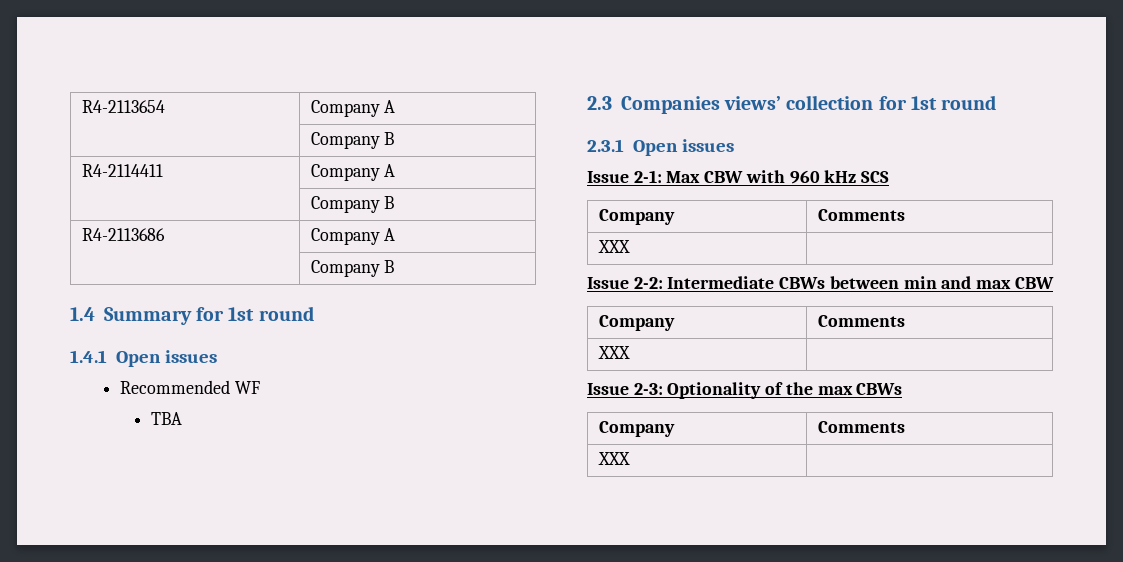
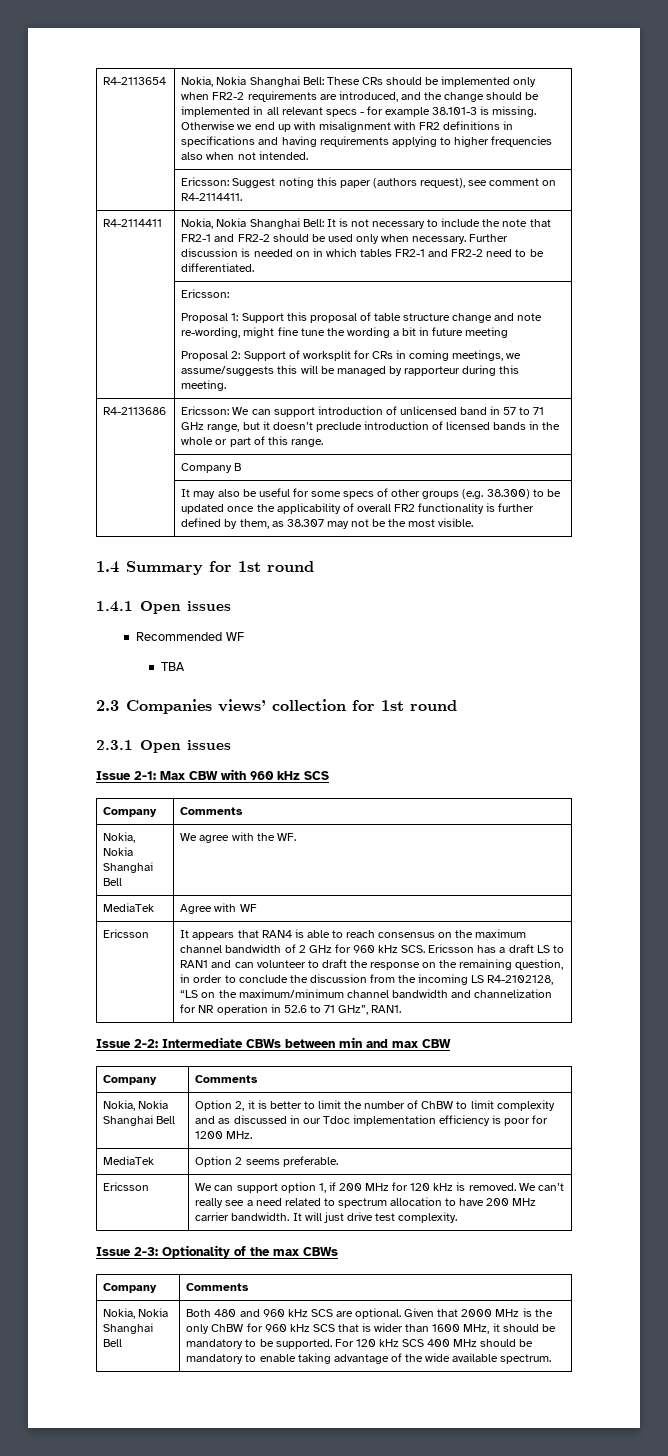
[310,100,396,117] [310,132,395,149] [81,164,163,177] [310,164,396,181] [310,196,395,213] [81,228,165,241] [310,228,396,245] [310,260,395,277] Company A // | Company B // R4-2114411 | Company A // | Company B // R4-2113686 | Company A // | Company B -> [181,76,537,87] [181,91,540,102] [181,106,537,117] [181,121,514,132] [181,136,553,147] [181,151,308,160] [181,177,557,188] [181,193,243,201] [103,219,163,227] [181,218,551,229] [181,234,509,244] [181,248,544,257] [181,263,255,272] [181,289,230,298] [181,312,543,323] [181,327,509,338] [181,350,522,361] [181,365,520,376] [181,380,227,391] [103,407,167,415] [181,406,545,417] [181,421,561,432] [181,436,323,447] [181,463,242,473] [181,488,561,499] [181,503,535,514] [181,518,474,529] Nokia, Nokia Shanghai Bell: These CRs should be implemented only when FR2-2 requirements are introduced, and the change should be implemented in all relevant specs - for example 38.101-3 is missing. Otherwise we end up with misalignment with FR2 definitions in specifications and having requirements applying to higher frequencies also when not intended. // | Ericsson: Suggest noting this paper (authors request), see comment on R4-2114411. // R4-2114411 | Nokia, Nokia Shanghai Bell: It is not necessary to include the note that FR2-1 and FR2-2 should be used only when necessary. Further discussion is needed on in which tables FR2-1 and FR2-2 need to be differentiated. // | Ericsson: // Proposal 1: Support this proposal of table structure change and note re-wording, might fine tune the wording a bit in future meeting // Proposal 2: Support of worksplit for CRs in coming meetings, we assume/suggests this will be managed by rapporteur during this meeting. // R4-2113686 | Ericsson: We can support introduction of unlicensed band in 57 to 71 GHz range, but it doesn’t preclude introduction of licensed bands in the whole or part of this range. // | Company B // | It may also be useful for some specs of other groups (e.g. 38.300) to be updated once the applicability of overall FR2 functionality is further defined by them, as 38.307 may not be the most visible.
[597,240,630,253] XXX | -> [103,832,136,843] [103,847,134,856] [103,862,154,873] [103,878,123,886] [180,832,296,843] [103,903,155,912] [180,903,257,914] [103,929,150,938] [180,929,527,940] [180,944,564,953] [180,959,564,970] [180,974,554,985] [180,989,553,998] [180,1004,402,1015] Nokia, Nokia Shanghai Bell | We agree with the WF. // MediaTek | Agree with WF // Ericsson | It appears that RAN4 is able to reach consensus on the maximum channel bandwidth of 2 GHz for 960 kHz SCS. Ericsson has a draft LS to RAN1 and can volunteer to draft the response on the remaining question, in order to conclude the discussion from the incoming LS R4-2102128, “LS on the maximum/minimum channel bandwidth and channelization for NR operation in 52.6 to 71 GHz”, RAN1.
[597,346,630,359] XXX | -> [103,1100,169,1111] [103,1115,176,1126] [195,1100,555,1111] [195,1115,549,1126] [195,1131,253,1139] [103,1156,155,1165] [195,1156,338,1167] [103,1182,150,1191] [195,1182,564,1193] [195,1197,537,1208] [195,1212,458,1223] Nokia, Nokia Shanghai Bell | Option 2, it is better to limit the number of ChBW to limit complexity and as discussed in our Tdoc implementation efficiency is poor for 1200 MHz. // MediaTek | Option 2 seems preferable. // Ericsson | We can support option 1, if 200 MHz for 120 kHz is removed. We can’t really see a need related to spectrum allocation to have 200 MHz carrier bandwidth. It will just drive test complexity.
[597,452,630,465] XXX | -> [103,1308,169,1319] [103,1323,154,1334] [103,1339,123,1347] [186,1308,553,1319] [186,1323,556,1334] [186,1339,534,1349] [186,1353,552,1364] Nokia, Nokia Shanghai Bell | Both 480 and 960 kHz SCS are optional. Given that 2000 MHz is the only ChBW for 960 kHz SCS that is wider than 1600 MHz, it should be mandatory to be supported. For 120 kHz SCS 400 MHz should be mandatory to enable taking advantage of the wide available spectrum.

